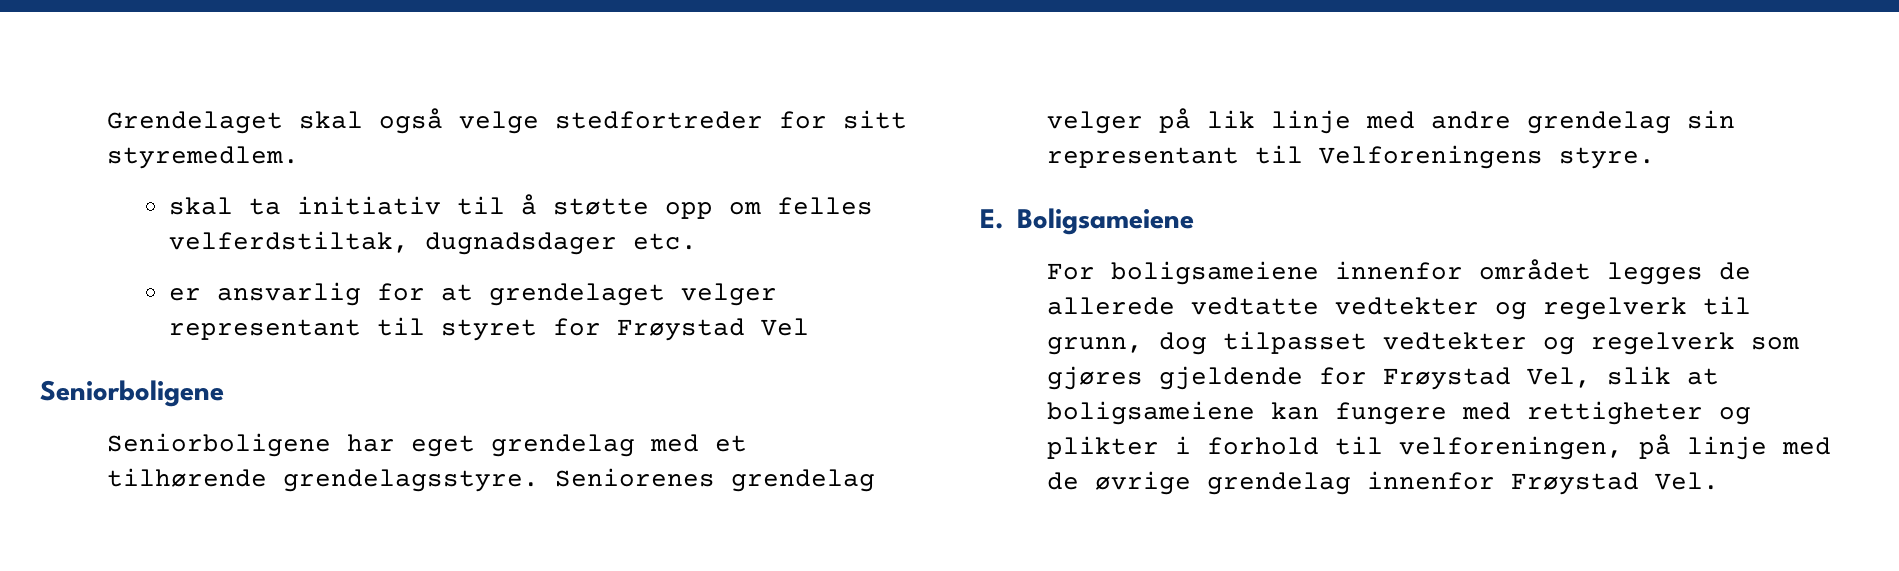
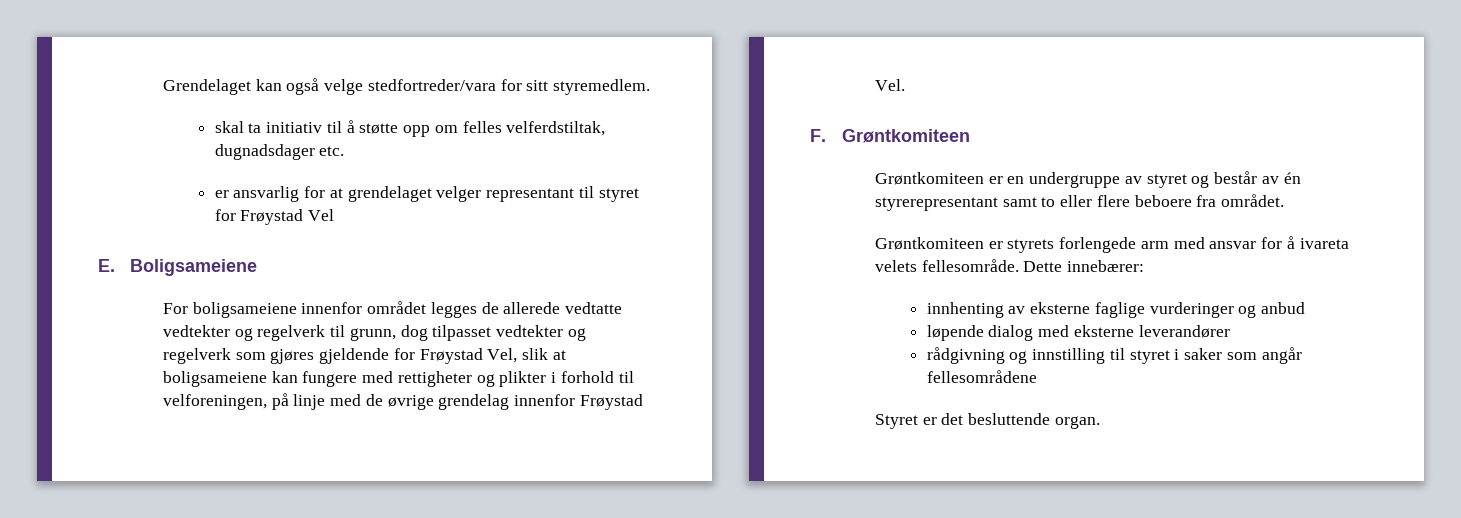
[298,111,363,129] skal -> [255,79,282,91] kan
[554,111,763,129] stedfortreder -> [367,79,496,91] stedfortreder/vara
[40,380,224,407] [106,433,747,457] [106,468,875,492] [1046,108,1735,134] [1046,145,1655,169] // Seniorboligene // Seniorboligene har eget grendelag med et tilhørende grendelagsstyre. Seniorenes grendelag velger på lik linje med andre grendelag sin representant til Velforeningens styre. -> (335, 215) none
(1719, 481) none -> [810,129,971,143] [874,171,1301,188] [874,194,1285,211] [874,236,1349,253] [874,259,1145,272] [926,302,1306,318] [926,325,1230,341] [926,347,1302,364] [926,370,1037,383] [874,413,1100,429] // F. Grøntkomiteen // Grøntkomiteen er en undergruppe av styret og består av én styrerepresentant samt to eller flere beboere fra området. // Grøntkomiteen er styrets forlengede arm med ansvar for å ivareta velets fellesområde. Dette innebærer: // innhenting av eksterne faglige vurderinger og anbud // løpende dialog med eksterne leverandører // rådgivning og innstilling til styret i saker som angår fellesområdene // Styret er det besluttende organ.

